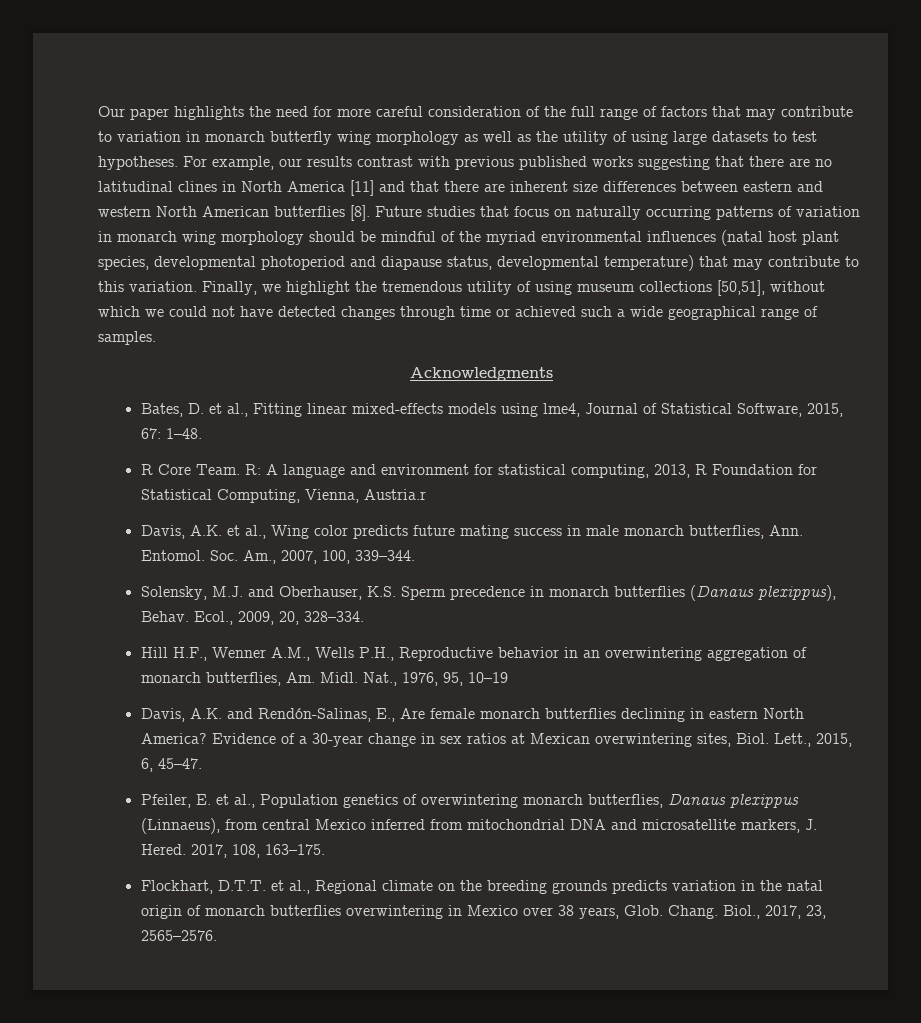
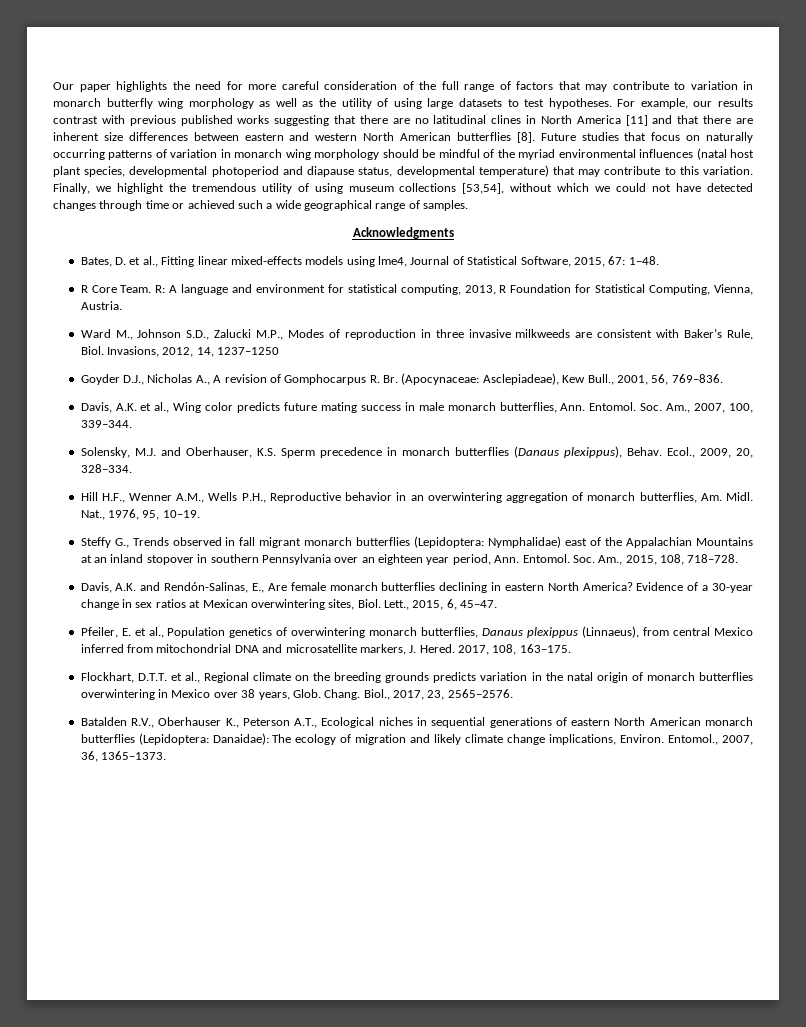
[717,280,765,296] [50,51], -> [462,183,505,194] [53,54],
[363,489,426,500] Austria.r -> [80,301,122,310] [80,328,754,340] [80,346,280,357] [80,373,723,385] Austria. // Ward M., Johnson S.D., Zalucki M.P., Modes of reproduction in three invasive milkweeds are consistent with Baker’s Rule, Biol. Invasions, 2012, 14, 1237–1250 // Goyder D.J., Nicholas A., A revision of Gomphocarpus R. Br. (Apocynaceae: Asclepiadeae), Kew Bull., 2001, 56, 769–836.
[467,672,508,683] 10–19 -> [162,510,200,518] [80,536,754,548] [80,554,739,565] 10–19. // Steffy G., Trends observed in fall migrant monarch butterflies (Lepidoptera: Nymphalidae) east of the Appalachian Mountains at an inland stopover in southern Pennsylvania over an eighteen year period, Ann. Entomol. Soc. Am., 2015, 108, 718–728.
(217, 935) none -> [80,717,753,728] [80,733,753,745] [80,751,166,762] // Batalden R.V., Oberhauser K., Peterson A.T., Ecological niches in sequential generations of eastern North American monarch butterflies (Lepidoptera: Danaidae): The ecology of migration and likely climate change implications, Environ. Entomol., 2007, 36, 1365–1373.

